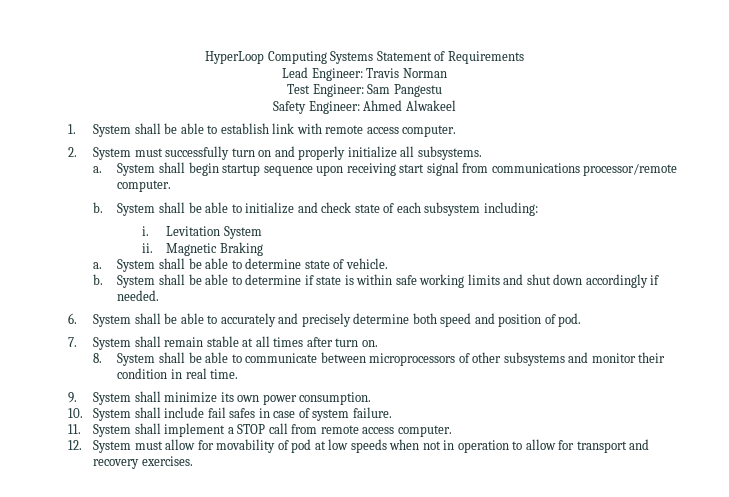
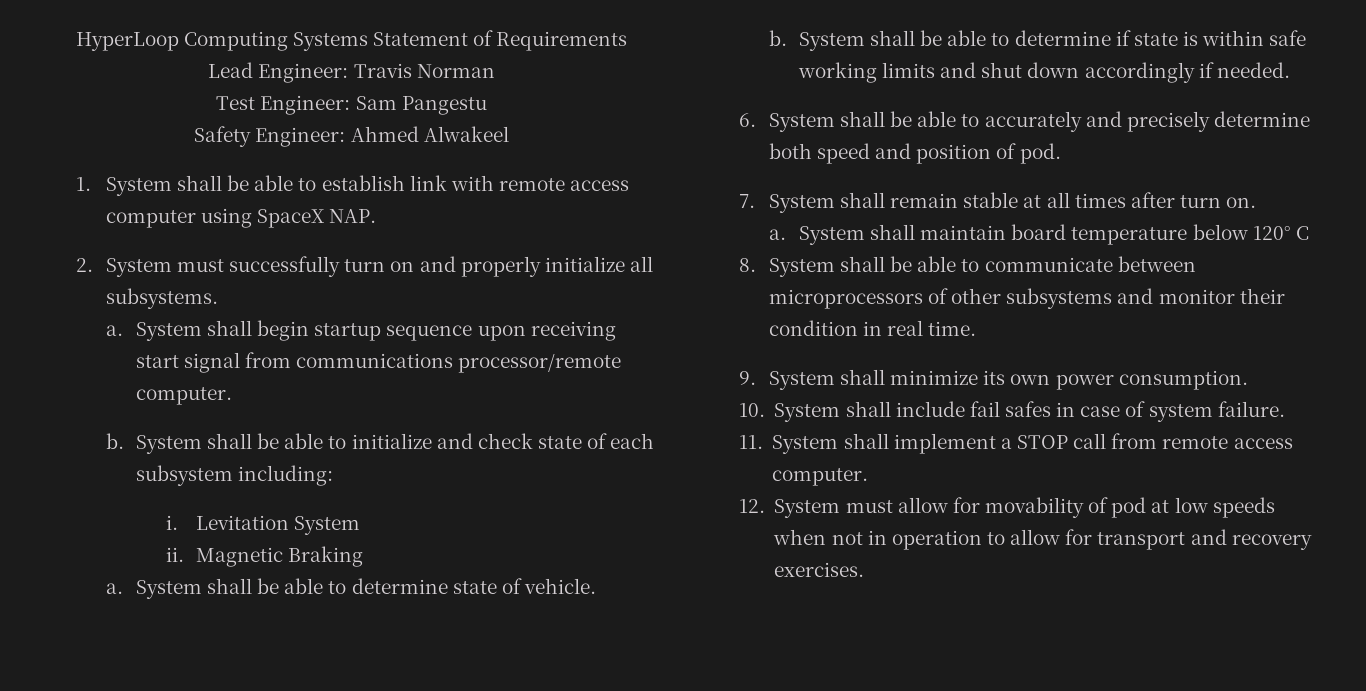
[402,125,457,137] computer. -> [105,208,377,228] computer using SpaceX NAP.
[92,352,185,366] 8. System shall -> [768,224,1309,245] [738,256,886,277] a. System shall maintain board temperature below 120° C // 8. System shall

